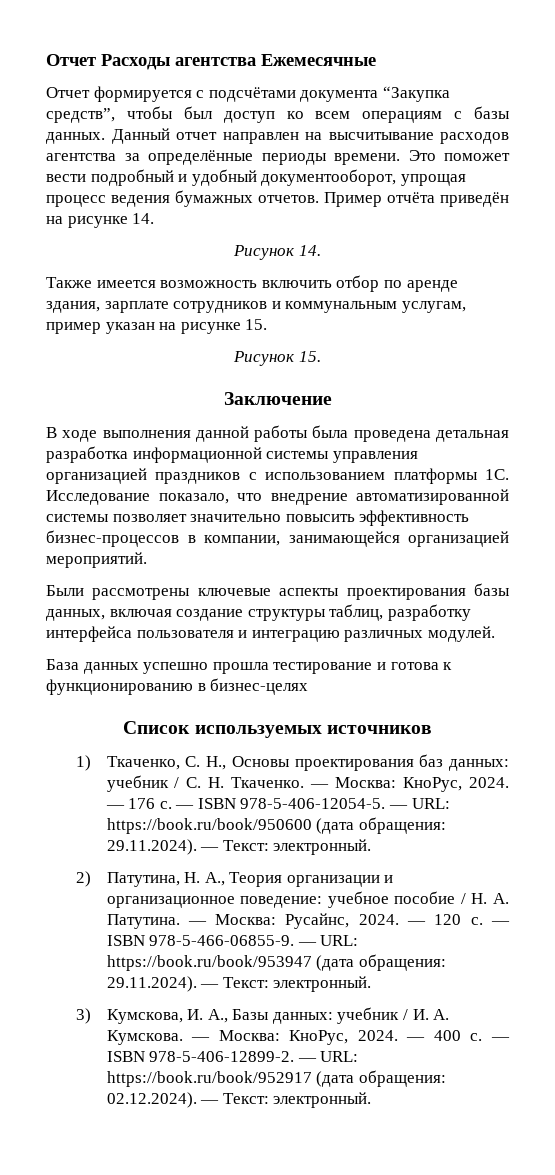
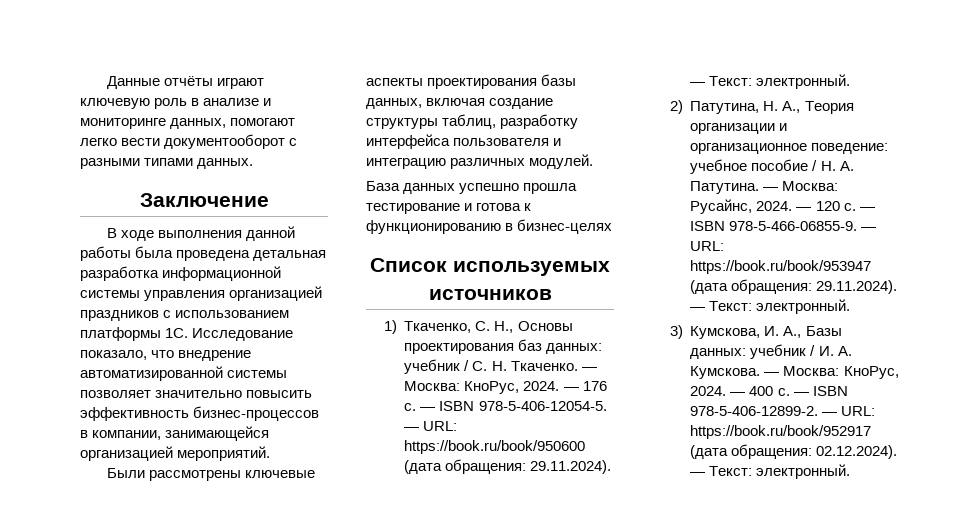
[46,54,376,70] [46,86,450,102] [46,106,510,123] [46,128,509,144] [46,150,510,165] [46,169,466,186] [46,190,509,207] [46,213,155,228] [233,245,321,260] [46,275,458,292] [46,301,466,313] [46,319,268,334] [233,351,321,366] Отчет Расходы агентства Ежемесячные // Отчет формируется с подсчётами документа “Закупка средств”, чтобы был доступ ко всем операциям с базы данных. Данный отчет направлен на высчитывание расходов агентства за определённые периоды времени. Это поможет вести подробный и удобный документооборот, упрощая процесс ведения бумажных отчетов. Пример отчёта приведён на рисунке 14. // Рисунок 14. // Также имеется возможность включить отбор по аренде здания, зарплате сотрудников и коммунальным услугам, пример указан на рисунке 15. // Рисунок 15. -> [106,76,264,89] [80,98,272,109] [80,118,296,129] [80,134,298,149] [80,158,254,169] Данные отчёты играют ключевую роль в анализе и мониторинге данных, помогают легко вести документооборот с разными типами данных.

